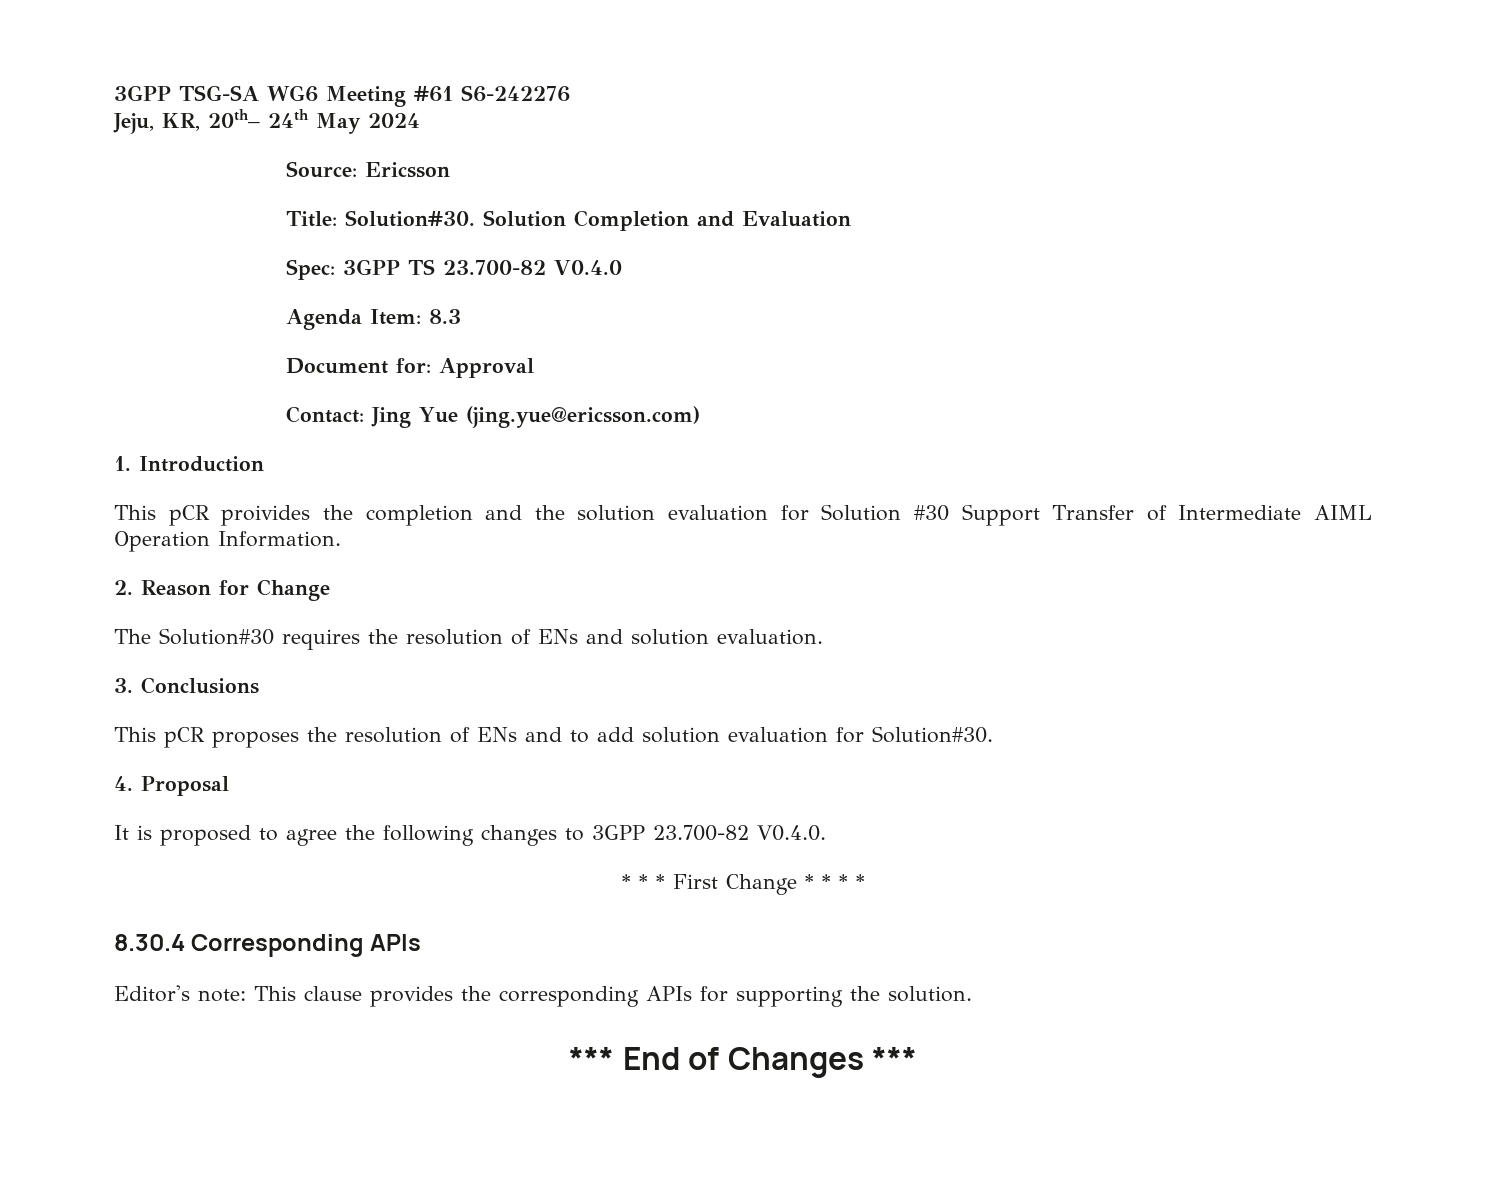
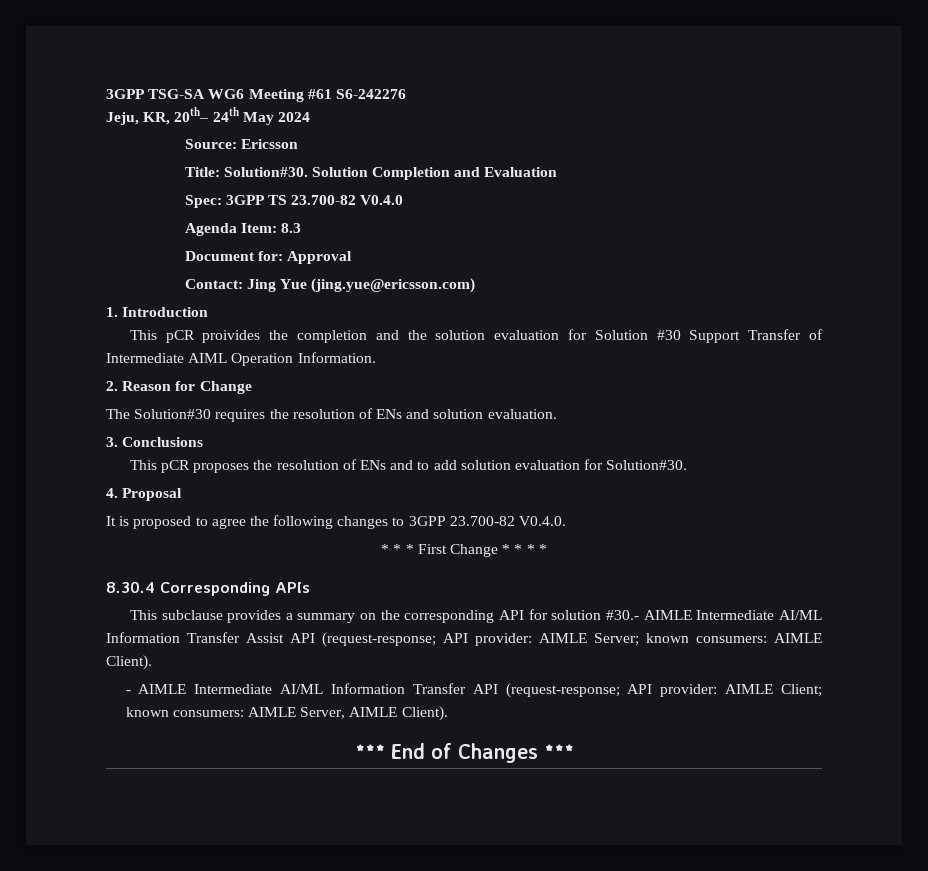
[114,985,972,1007] Editor's note: This clause provides the corresponding APIs for supporting the solution. -> [129,609,823,623] [106,632,822,647] [106,655,152,670] [125,683,822,698] [125,706,448,721] This subclause provides a summary on the corresponding API for solution #30.- AIMLE Intermediate AI/ML Information Transfer Assist API (request-response; API provider: AIMLE Server; known consumers: AIMLE Client). // - AIMLE Intermediate AI/ML Information Transfer API (request-response; API provider: AIMLE Client; known consumers: AIMLE Server, AIMLE Client).

